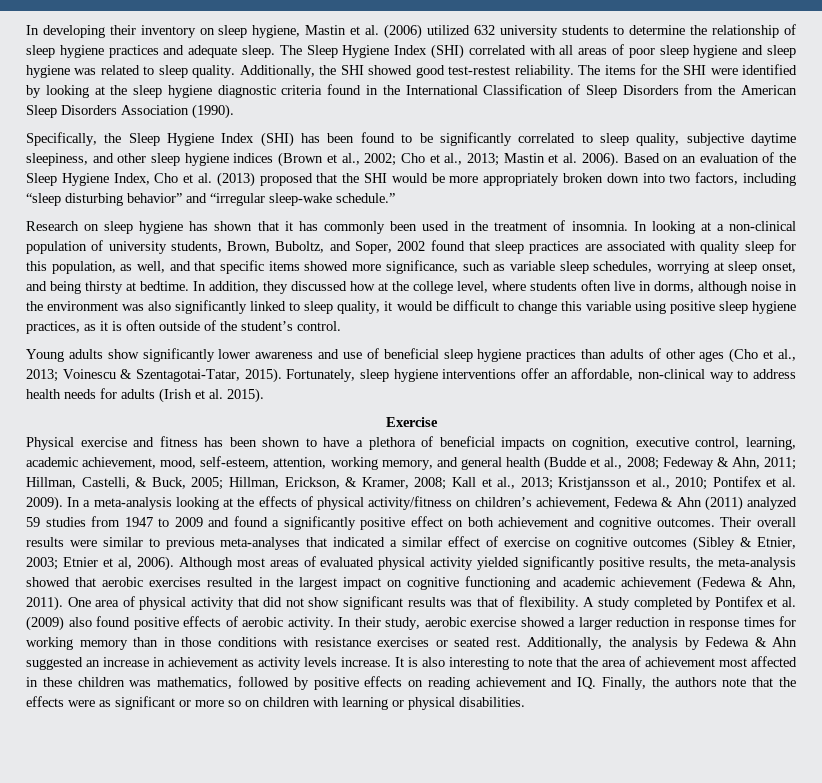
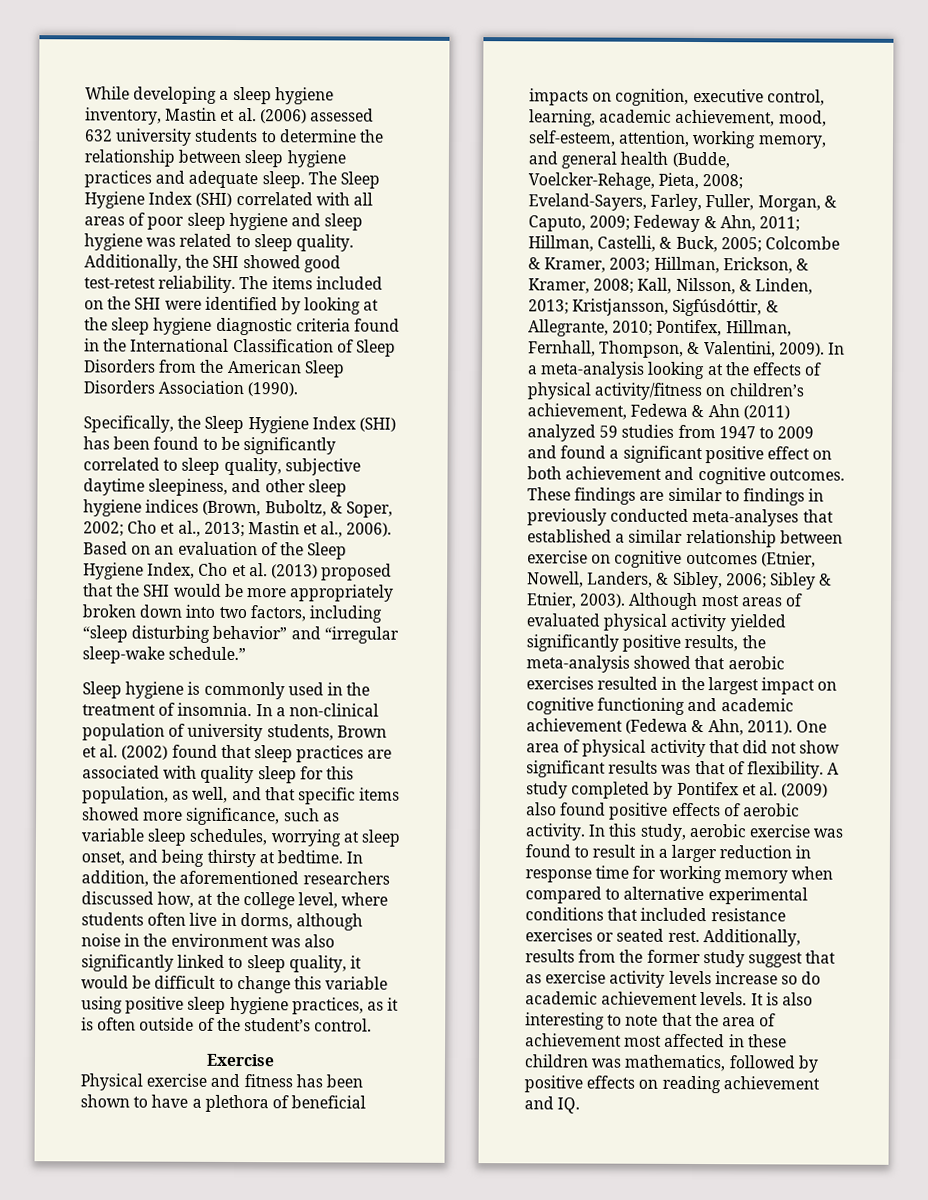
[26,25,301,38] In developing their inventory on sleep hygiene, -> [85,86,334,105] [85,107,162,125] While developing a sleep hygiene inventory,
[426,25,470,35] utilized -> [309,108,374,122] assessed
[784,24,797,35] of -> [178,149,242,164] between
[448,66,511,75] test-restest -> [84,277,156,289] test-retest
[640,64,658,75] for -> [315,276,383,290] [84,300,104,310] included on
[278,152,360,167] (Brown et al., -> [202,500,393,518] (Brown, Buboltz, & Soper,
[563,153,578,163] al. -> [320,521,344,538] al.,
[26,221,417,234] Research on sleep hygiene has shown that it has commonly been -> [82,681,285,700] Sleep hygiene is commonly
[651,221,711,234] looking at -> (273, 710) none
[227,241,426,254] Brown, Buboltz, and Soper, 2002 -> [336,725,387,738] [82,744,169,760] Brown et al. (2002)
[263,281,375,294] they discussed how -> [152,870,390,885] [81,891,195,908] the aforementioned researchers discussed how,
[26,348,797,363] [26,368,796,383] [26,388,264,403] // Young adults show significantly lower awareness and use of beneficial sleep hygiene practices than adults of other ages (Cho et al., 2013; Voinescu & Szentagotai-Tatar, 2015). Fortunately, sleep hygiene interventions offer an affordable, non-clinical way to address health needs for adults (Irish et al. 2015). -> (373, 1025) none
[544,456,659,471] (Budde et al., 2008; -> [671,151,730,169] [528,172,744,190] [528,193,837,212] [528,215,631,232] (Budde, Voelcker-Rehage, Pieta, 2008; Eveland-Sayers, Farley, Fuller, Morgan, & Caputo, 2009;
(224, 483) none -> [764,236,840,250] [528,257,651,273] Colcombe & Kramer, 2003;
[452,476,797,490] Kall et al., 2013; Kristjansson et al., 2010; Pontifex et al. -> [637,277,813,295] [528,298,779,317] [528,319,792,337] [528,340,776,358] Kall, Nilsson, & Linden, 2013; Kristjansson, Sigfúsdóttir, & Allegrante, 2010; Pontifex, Hillman, Fernhall, Thompson, & Valentini,
[283,516,356,530] significantly -> [622,445,703,464] significant
[720,517,796,527] [26,537,215,550] Their overall results were similar to previous -> [527,487,825,506] [527,508,690,526] These findings are similar to findings in previously conducted
[333,537,386,547] indicated -> [527,529,612,543] established
[447,536,498,547] effect of -> [685,529,843,548] relationship between
[693,536,797,551] [26,556,174,571] (Sibley & Etnier, 2003; Etnier et al, 2006). -> [760,551,816,568] [527,571,833,590] [526,592,627,609] (Etnier, Nowell, Landers, & Sibley, 2006; Sibley & Etnier, 2003).
[354,617,381,627] their -> [608,823,638,837] this
[520,617,565,627] showed -> [813,828,845,838] [525,844,655,858] was found to result in
[743,617,775,627] times -> [595,865,630,879] time
[133,637,309,647] than in those conditions with -> [790,866,833,880] [525,886,808,905] [525,907,708,922] when compared to alternative experimental conditions that included
[608,637,797,650] [26,657,391,670] the analysis by Fedewa & Ahn suggested an increase in achievement as activity levels increase. -> [525,949,837,968] [525,970,822,988] [525,991,748,1006] results from the former study suggest that as exercise activity levels increase so do academic achievement levels.
[602,677,796,690] [26,696,525,710] Finally, the authors note that the effects were as significant or more so on children with learning or physical disabilities. -> (581, 1105) none

